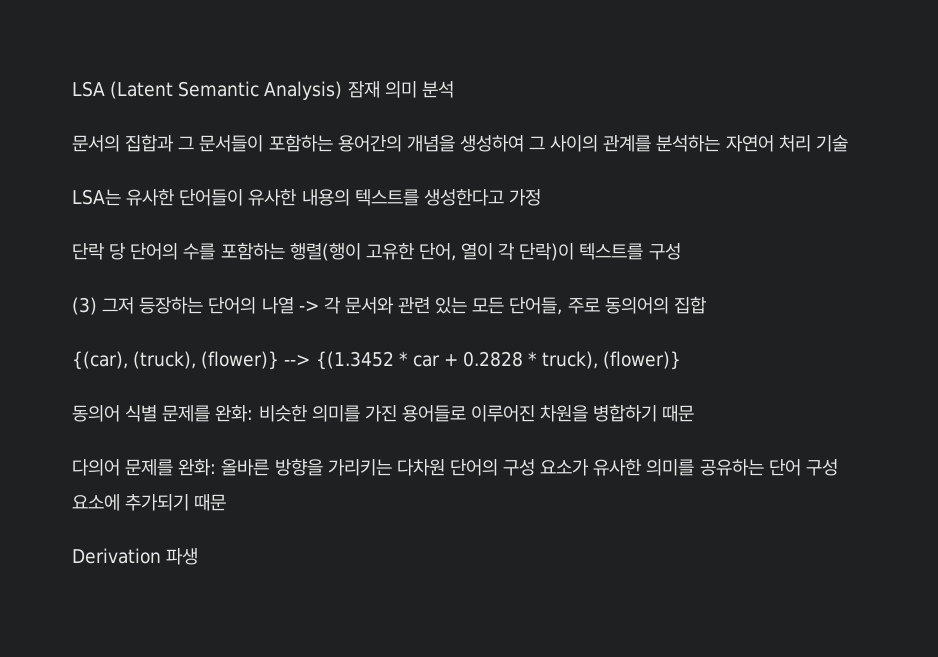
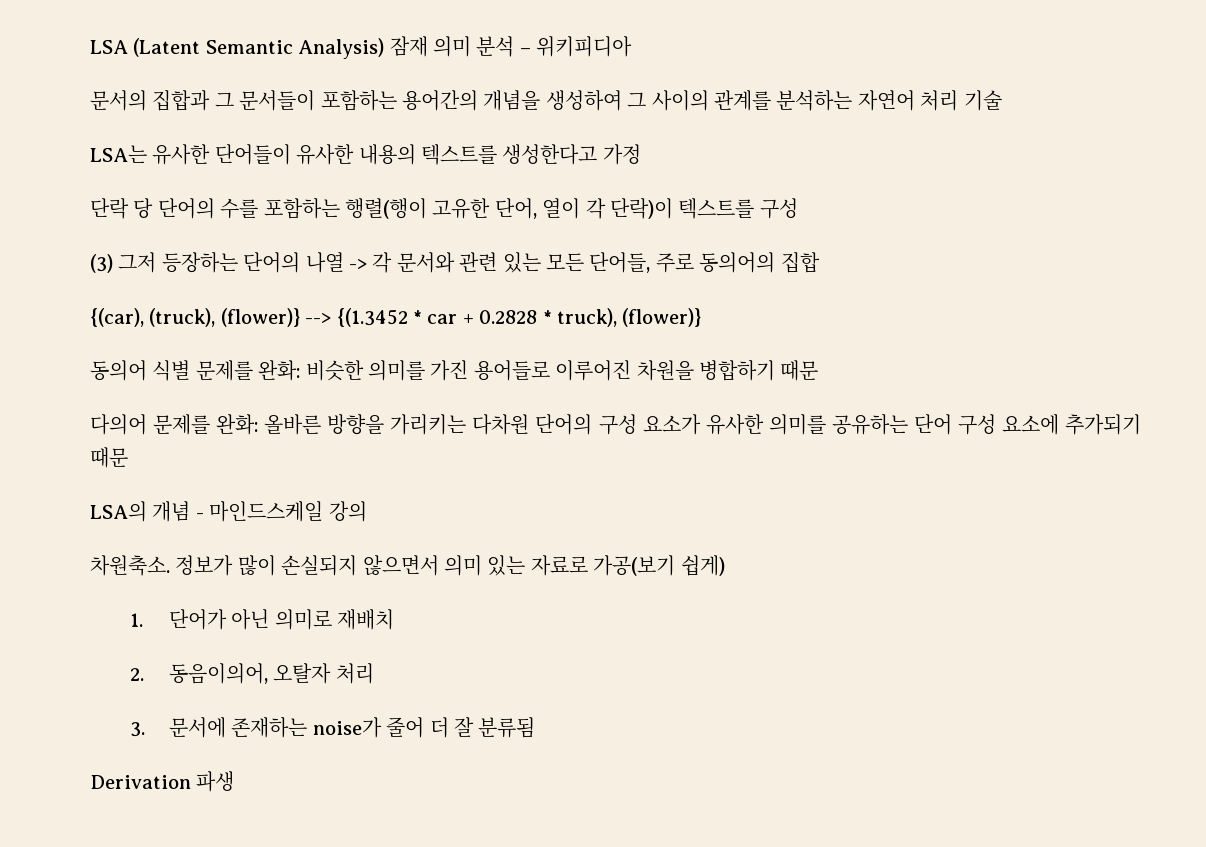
(454, 89) none -> [519,36,633,57] – 위키피디아
(227, 502) none -> [90,501,367,522] [90,555,725,576] [129,609,395,630] [129,663,374,684] [129,717,536,738] // LSA의 개념 - 마인드스케일 강의 // 차원축소. 정보가 많이 손실되지 않으면서 의미 있는 자료로 가공(보기 쉽게) // 1. 단어가 아닌 의미로 재배치 // 2. 동음이의어, 오탈자 처리 // 3. 문서에 존재하는 noise가 줄어 더 잘 분류됨

